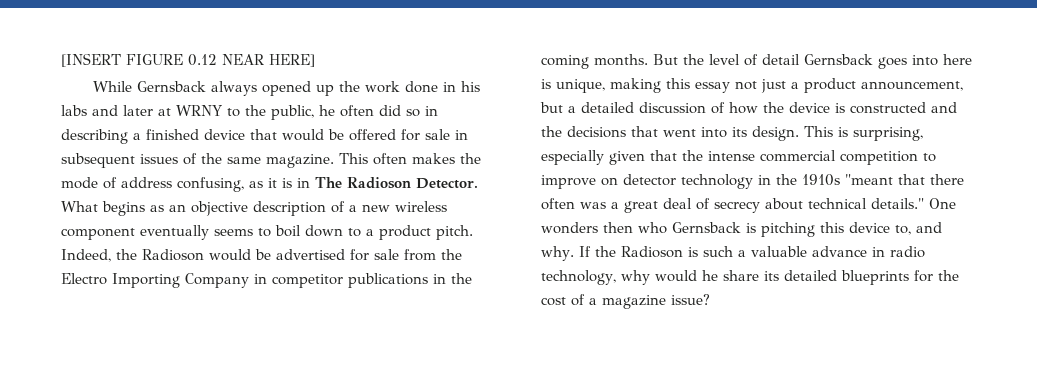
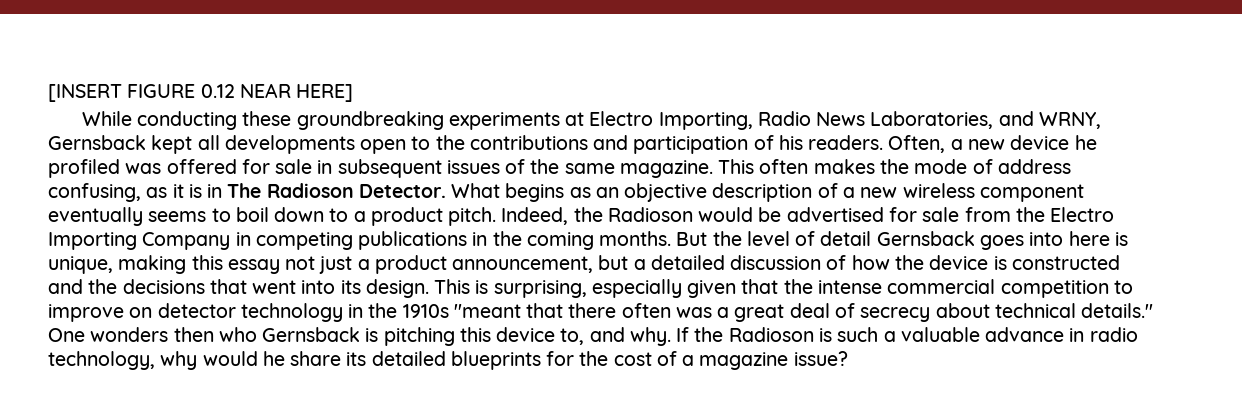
[136,81,480,96] [61,105,438,120] [61,129,344,144] Gernsback always opened up the work done in his labs and later at WRNY to the public, he often did so in describing a finished device that would be -> [137,111,1101,130] [48,135,1097,154] [48,159,162,178] conducting these groundbreaking experiments at Electro Importing, Radio News Laboratories, and WRNY, Gernsback kept all developments open to the contributions and participation of his readers. Often, a new device he profiled was
[272,274,343,288] competitor -> [255,232,353,250] competing

